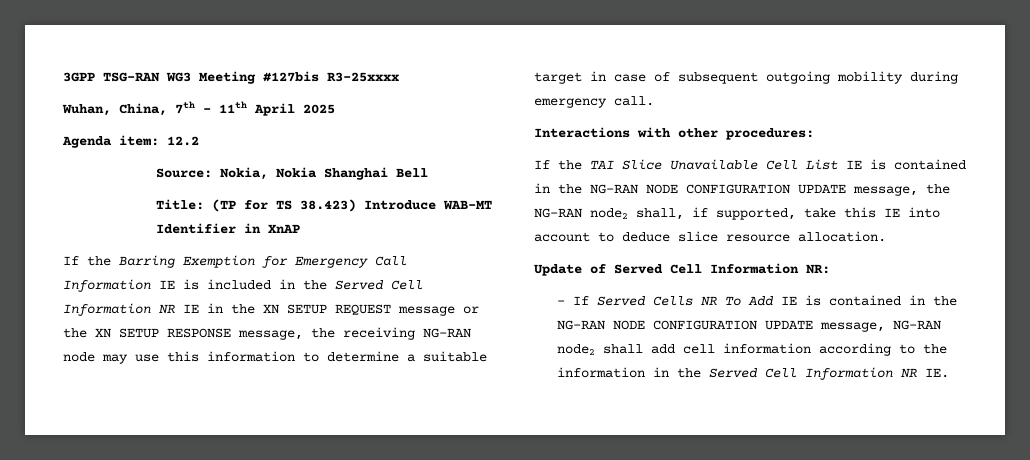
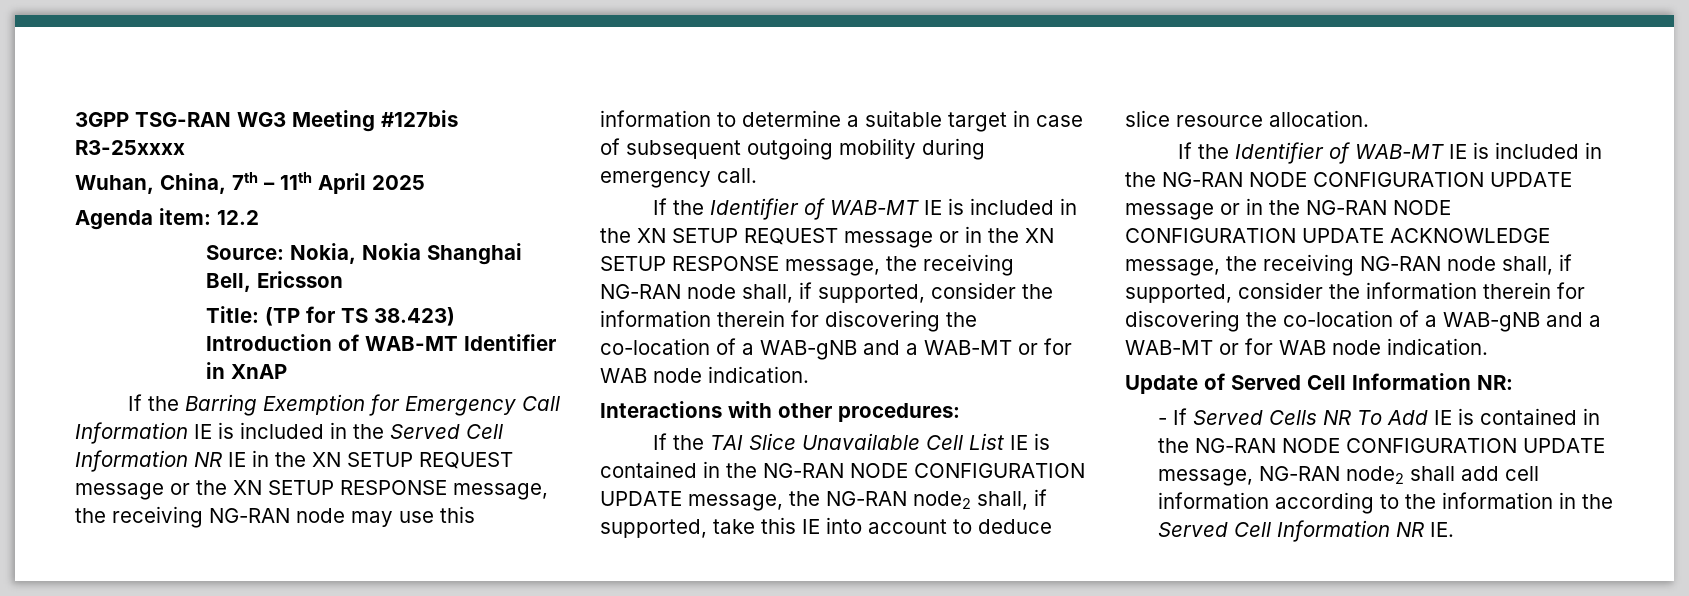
[395,168,428,178] Bell -> [205,271,343,292] Bell, Ericsson
[363,200,436,210] Introduce -> [205,334,359,351] Introduction of
(654, 101) none -> [653,198,1078,220] [600,226,1054,248] [600,254,1014,276] [600,282,1053,303] [600,310,977,332] [600,338,1072,360] [600,366,809,383] // If the Identifier of WAB-MT IE is included in the XN SETUP REQUEST message or in the XN SETUP RESPONSE message, the receiving NG-RAN node shall, if supported, consider the information therein for discovering the co-location of a WAB-gNB and a WAB-MT or for WAB node indication.
(886, 236) none -> [1178,142,1603,164] [1125,172,1572,187] [1125,198,1451,220] [1125,228,1550,243] [1125,254,1572,276] [1125,282,1585,303] [1125,310,1601,332] [1125,338,1488,355] // If the Identifier of WAB-MT IE is included in the NG-RAN NODE CONFIGURATION UPDATE message or in the NG-RAN NODE CONFIGURATION UPDATE ACKNOWLEDGE message, the receiving NG-RAN node shall, if supported, consider the information therein for discovering the co-location of a WAB-gNB and a WAB-MT or for WAB node indication.

